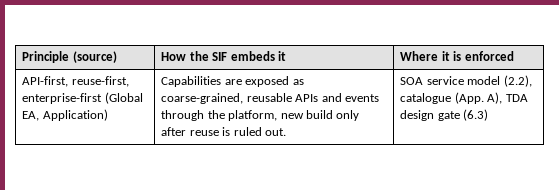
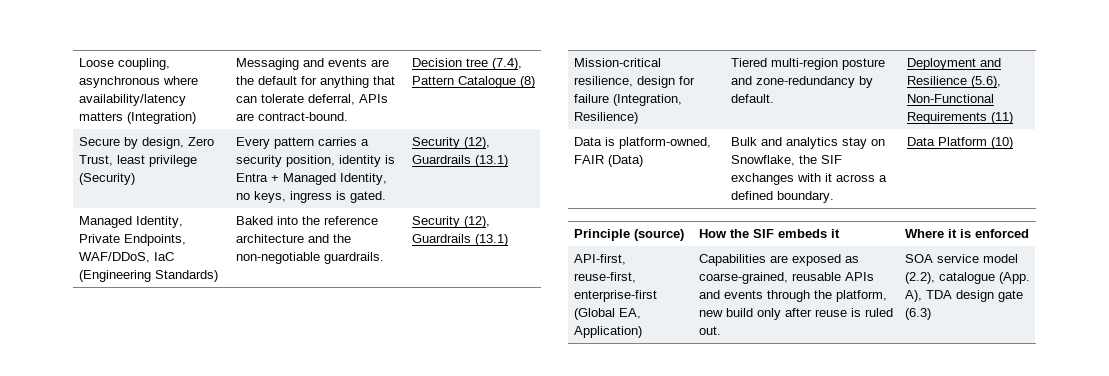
(22, 57) none -> [78,58,170,70] [78,76,198,88] [78,94,186,106] [78,112,196,124] [235,58,389,70] [235,76,395,88] [235,94,388,105] [235,112,348,121] [411,58,522,70] [411,76,535,88] [78,137,214,149] [78,155,197,167] [78,173,135,185] [235,137,369,149] [235,155,395,167] [235,173,387,185] [235,191,386,203] [411,137,490,149] [411,155,508,167] [78,216,183,228] [78,234,186,246] [78,252,174,263] [78,270,218,282] [235,216,378,225] [235,234,351,243] [235,252,384,264] [411,216,490,228] [411,234,508,246] [573,58,661,67] [573,76,695,88] [573,94,682,106] [573,112,638,124] [730,58,885,70] [730,76,873,88] [730,94,774,103] [906,58,1001,70] [906,76,1001,88] [906,94,994,103] [906,112,1013,124] [573,137,711,149] [573,155,643,167] [730,137,885,149] [730,155,842,166] [730,173,887,185] [730,191,834,203] [906,137,1013,149] Loose coupling, asynchronous where availability/latency matters (Integration) | Messaging and events are the default for anything that can tolerate deferral, APIs are contract-bound. | Decision tree (7.4), Pattern Catalogue (8) // Secure by design, Zero Trust, least privilege (Security) | Every pattern carries a security position, identity is Entra + Managed Identity, no keys, ingress is gated. | Security (12), Guardrails (13.1) // Managed Identity, Private Endpoints, WAF/DDoS, IaC (Engineering Standards) | Baked into the reference architecture and the non-negotiable guardrails. | Security (12), Guardrails (13.1) // Mission-critical resilience, design for failure (Integration, Resilience) | Tiered multi-region posture and zone-redundancy by default. | Deployment and Resilience (5.6), Non-Functional Requirements (11) // Data is platform-owned, FAIR (Data) | Bulk and analytics stay on Snowflake, the SIF exchanges with it across a defined boundary. | Data Platform (10) //

